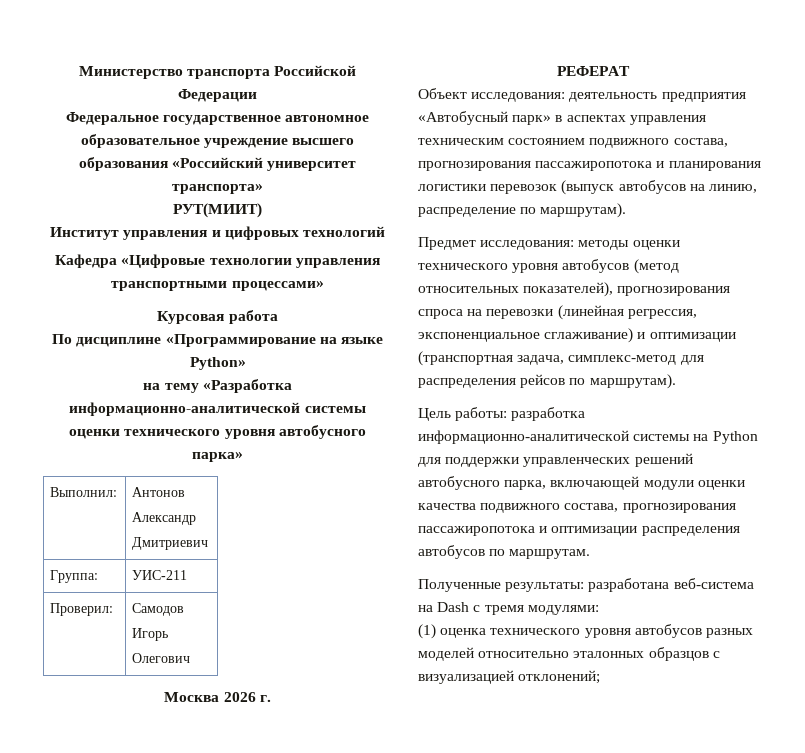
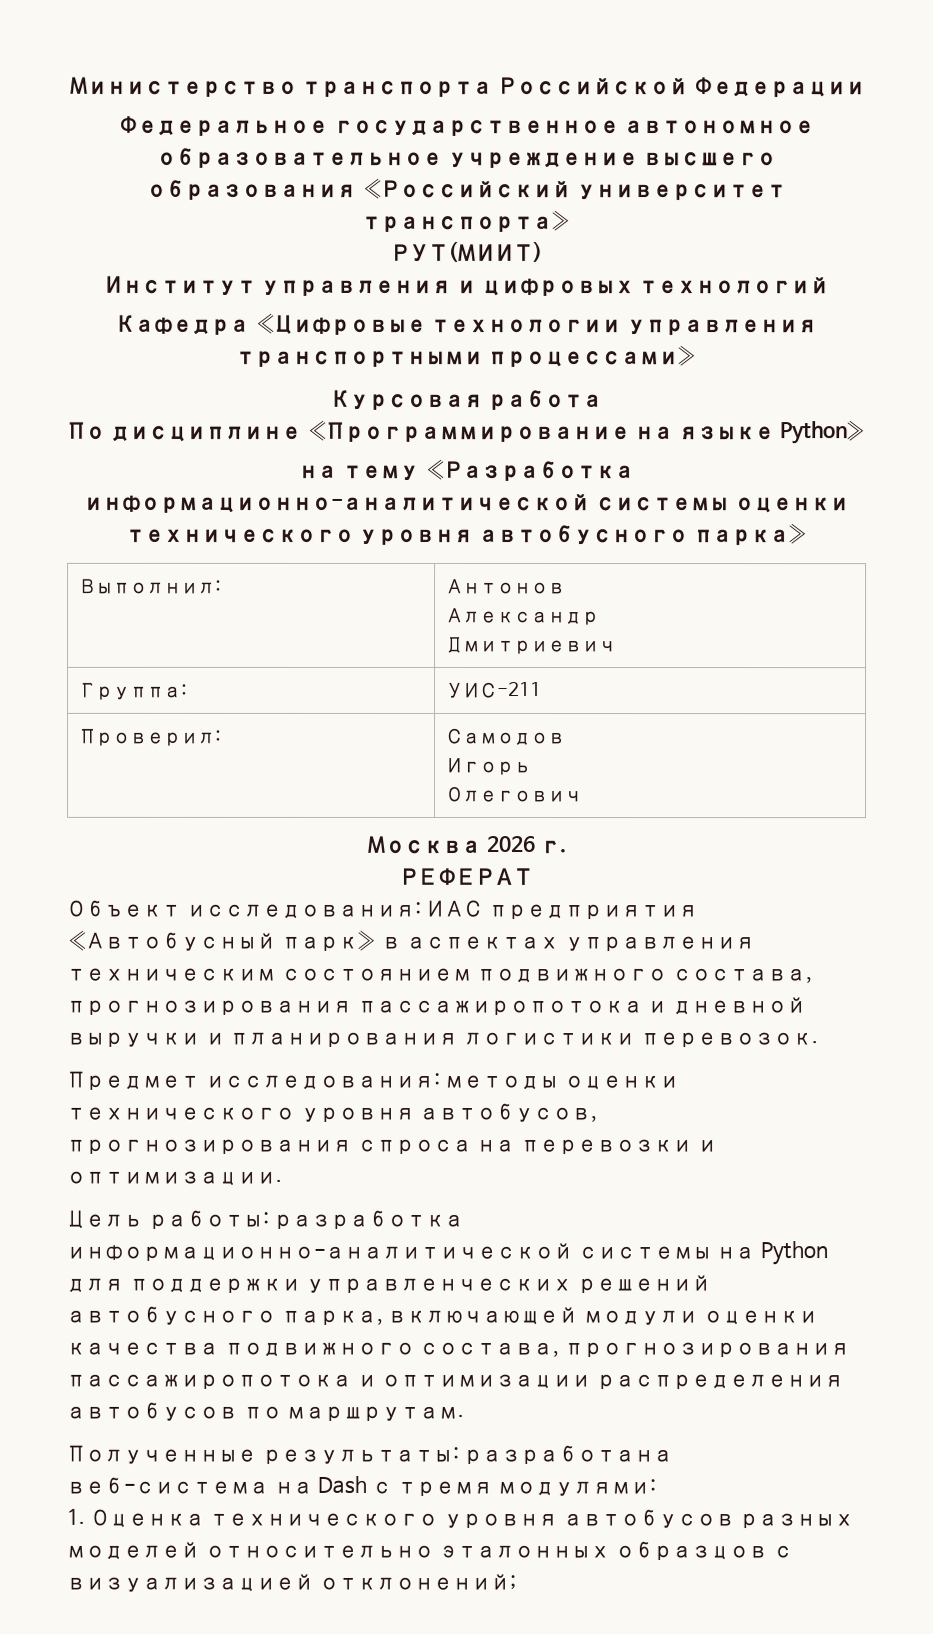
[569,92,658,102] деятельность -> [425,899,484,918] ИАС
[668,161,761,171] [418,180,757,195] [418,203,627,218] планирования логистики перевозок (выпуск автобусов на линию, распределение по маршрутам). -> [672,997,807,1016] [66,1031,818,1048] дневной выручки и планирования логистики перевозок.
[562,259,679,274] [418,282,731,297] [418,305,697,320] [418,328,736,343] [418,351,704,366] [418,374,676,389] автобусов (метод относительных показателей), прогнозирования спроса на перевозки (линейная регрессия, экспоненциальное сглаживание) и оптимизации (транспортная задача, симплекс-метод для распределения рейсов по маршрутам). -> [419,1102,598,1123] [66,1138,717,1155] [66,1170,282,1186] автобусов, прогнозирования спроса на перевозки и оптимизации.
[418,624,487,639] (1) оценка -> [66,1508,205,1528] 1. Оценка

